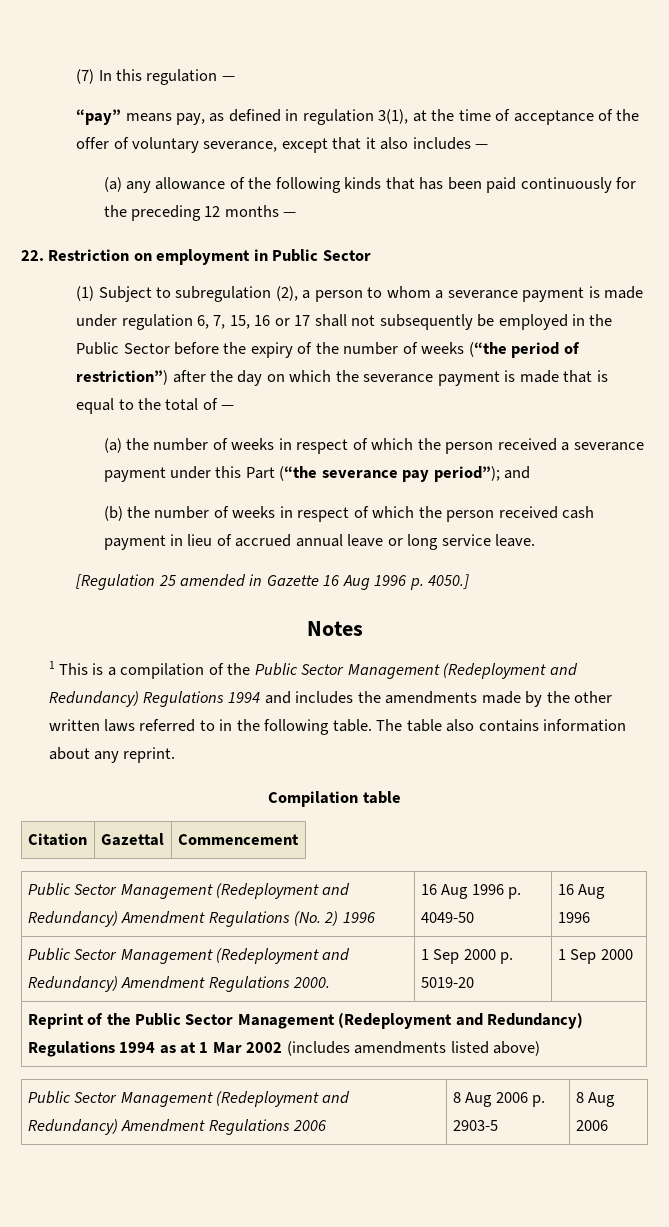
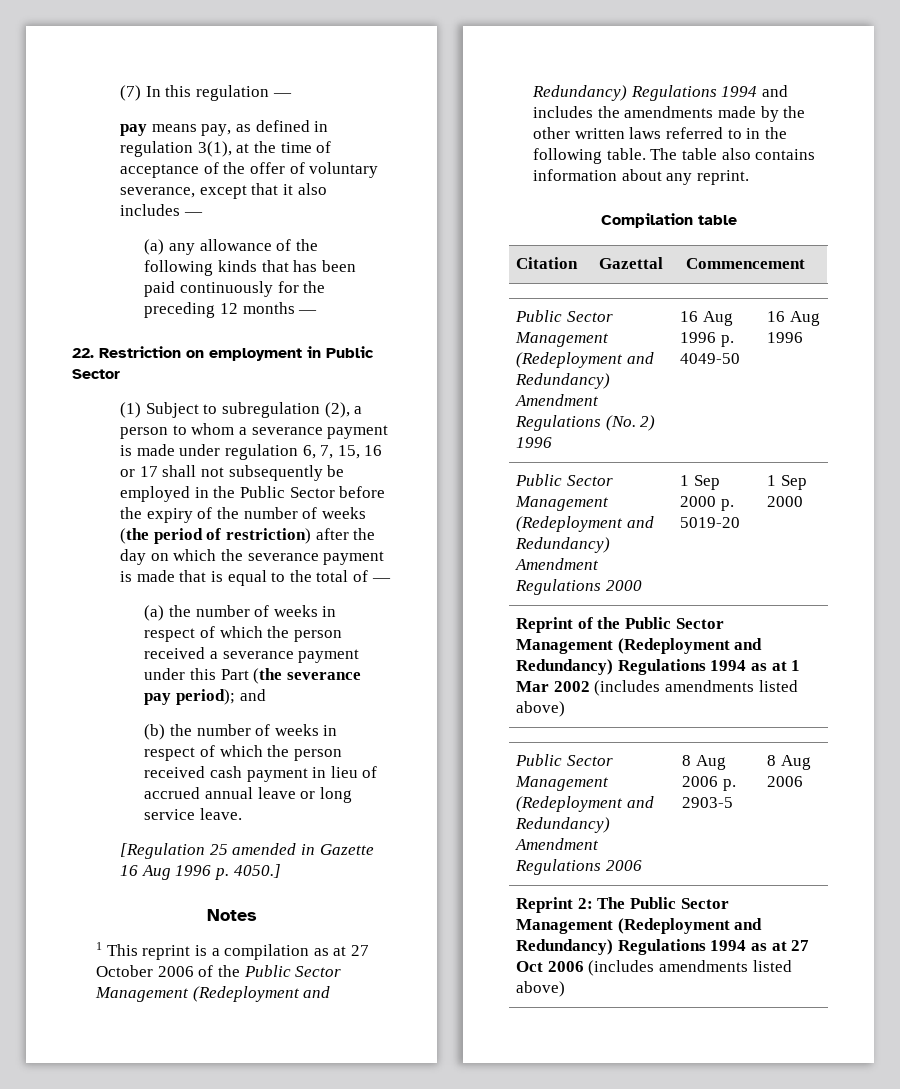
[76,109,122,125] “pay” -> [120,124,148,136] pay
[468,342,507,357] (“the -> [120,528,150,544] (the
[76,370,169,385] restriction”) -> [226,528,312,544] restriction)
[279,466,318,481] (“the -> [253,668,283,684] (the
[433,466,500,482] period”); -> [176,689,236,705] period);
(88, 669) none -> [142,945,191,960] reprint
(205, 671) none -> [313,945,369,956] [96,965,194,977] as at 27 October 2006
[293,977,331,988] 2000. -> [605,580,642,591] 2000
(608, 1125) none -> [516,897,729,913] [516,918,763,934] [516,939,810,955] [516,960,792,976] [516,981,566,997] // Reprint 2: The Public Sector Management (Redeployment and Redundancy) Regulations 1994 as at 27 Oct 2006 (includes amendments listed above)

